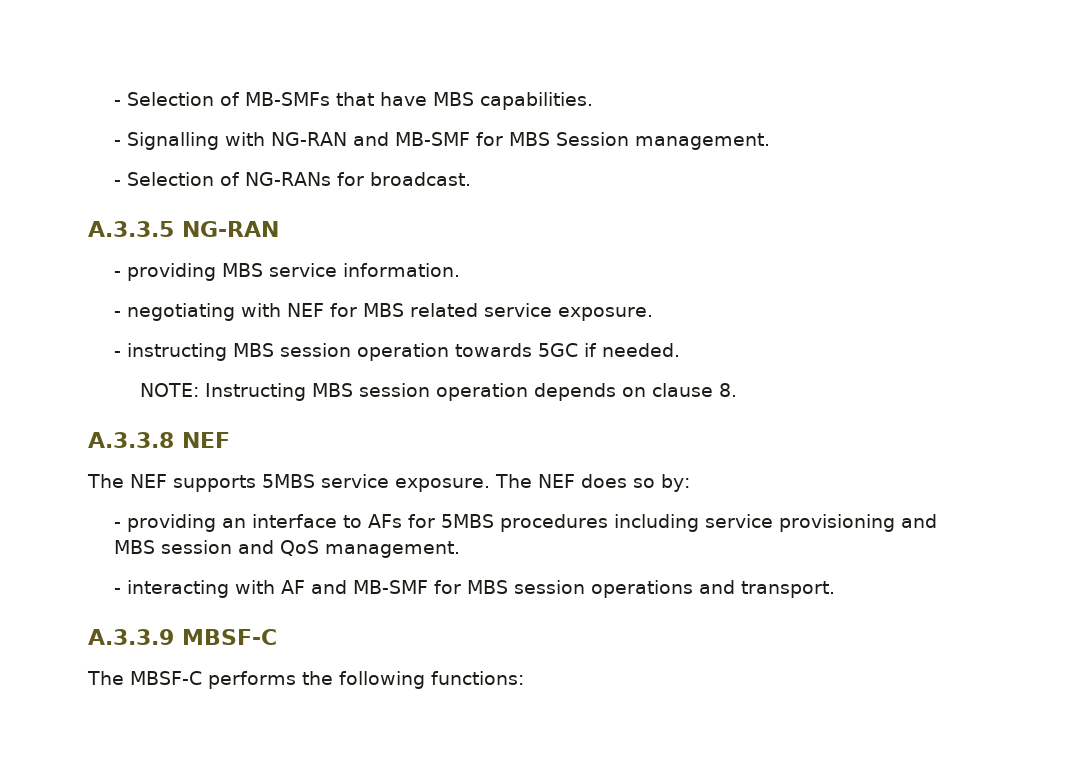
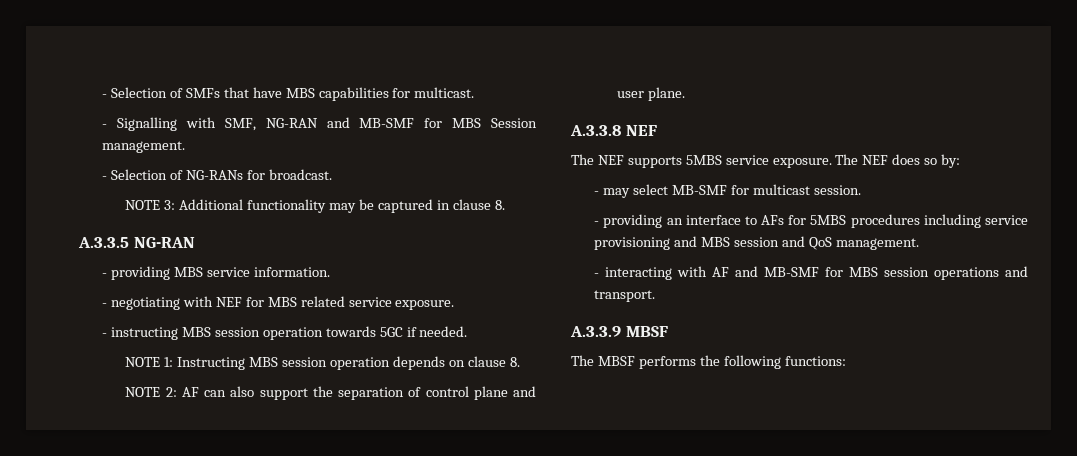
[113,92,330,106] - Selection of MB-SMFs -> [102,87,220,98] - Selection of SMFs
[479,92,593,110] capabilities. -> [318,87,475,101] capabilities for multicast.
(265, 139) none -> [224,118,256,131] SMF,
(471, 179) none -> [125,199,505,213] // NOTE 3: Additional functionality may be captured in clause 8.
[139,383,199,397] NOTE: -> [125,357,174,367] NOTE 1:
(737, 390) none -> [125,386,536,400] [617,87,686,101] // NOTE 2: AF can also support the separation of control plane and user plane.
(690, 483) none -> [594,184,861,198] // - may select MB-SMF for multicast session.
[182,629,277,645] [87,671,202,685] MBSF-C // The MBSF-C -> [625,326,668,337] [571,355,635,366] MBSF // The MBSF

